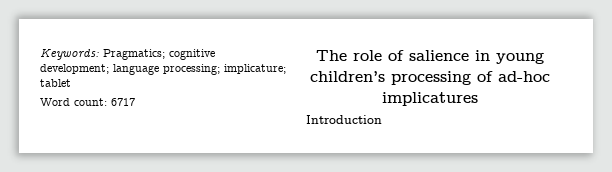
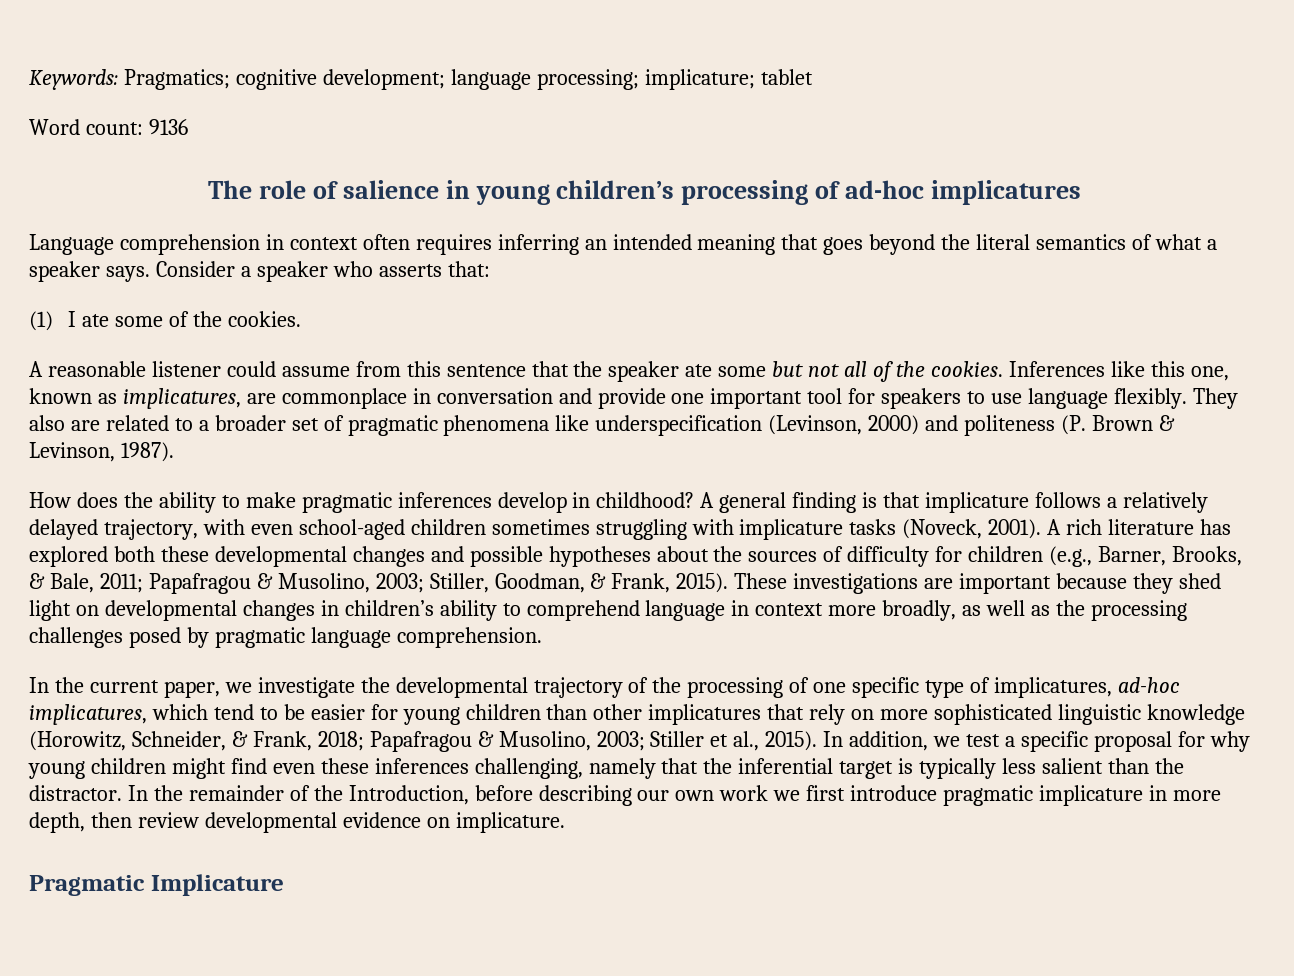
[111,98,135,106] 6717 -> [148,119,188,135] 9136
[306,115,382,124] Introduction -> [29,234,1217,255] [29,261,490,282] [29,311,301,331] [29,361,1229,382] [29,388,1238,409] [29,415,1175,436] [29,442,174,462] [29,492,1208,513] [29,519,1232,540] [29,546,1242,567] [29,573,1221,594] [29,600,1187,621] [29,627,542,648] [29,677,1180,698] [29,704,1245,725] [29,731,1250,752] [28,758,1184,779] [29,785,1221,806] [29,812,565,833] [29,874,284,896] Language comprehension in context often requires inferring an intended meaning that goes beyond the literal semantics of what a speaker says. Consider a speaker who asserts that: // (1) I ate some of the cookies. // A reasonable listener could assume from this sentence that the speaker ate some but not all of the cookies. Inferences like this one, known as implicatures, are commonplace in conversation and provide one important tool for speakers to use language flexibly. They also are related to a broader set of pragmatic phenomena like underspecification (Levinson, 2000) and politeness (P. Brown & Levinson, 1987). // How does the ability to make pragmatic inferences develop in childhood? A general finding is that implicature follows a relatively delayed trajectory, with even school-aged children sometimes struggling with implicature tasks (Noveck, 2001). A rich literature has explored both these developmental changes and possible hypotheses about the sources of difficulty for children (e.g., Barner, Brooks, & Bale, 2011; Papafragou & Musolino, 2003; Stiller, Goodman, & Frank, 2015). These investigations are important because they shed light on developmental changes in children’s ability to comprehend language in context more broadly, as well as the processing challenges posed by pragmatic language comprehension. // In the current paper, we investigate the developmental trajectory of the processing of one specific type of implicatures, ad-hoc implicatures, which tend to be easier for young children than other implicatures that rely on more sophisticated linguistic knowledge (Horowitz, Schneider, & Frank, 2018; Papafragou & Musolino, 2003; Stiller et al., 2015). In addition, we test a specific proposal for why young children might find even these inferences challenging, namely that the inferential target is typically less salient than the distractor. In the remainder of the Introduction, before describing our own work we first introduce pragmatic implicature in more depth, then review developmental evidence on implicature. // Pragmatic Implicature

